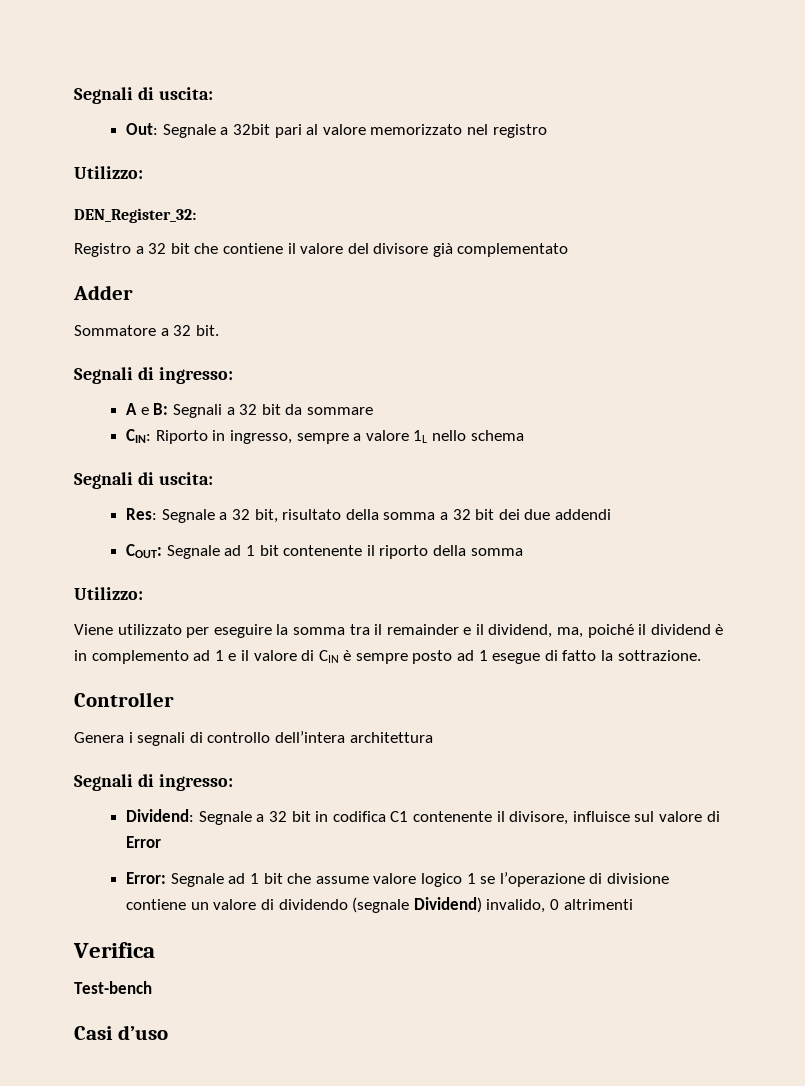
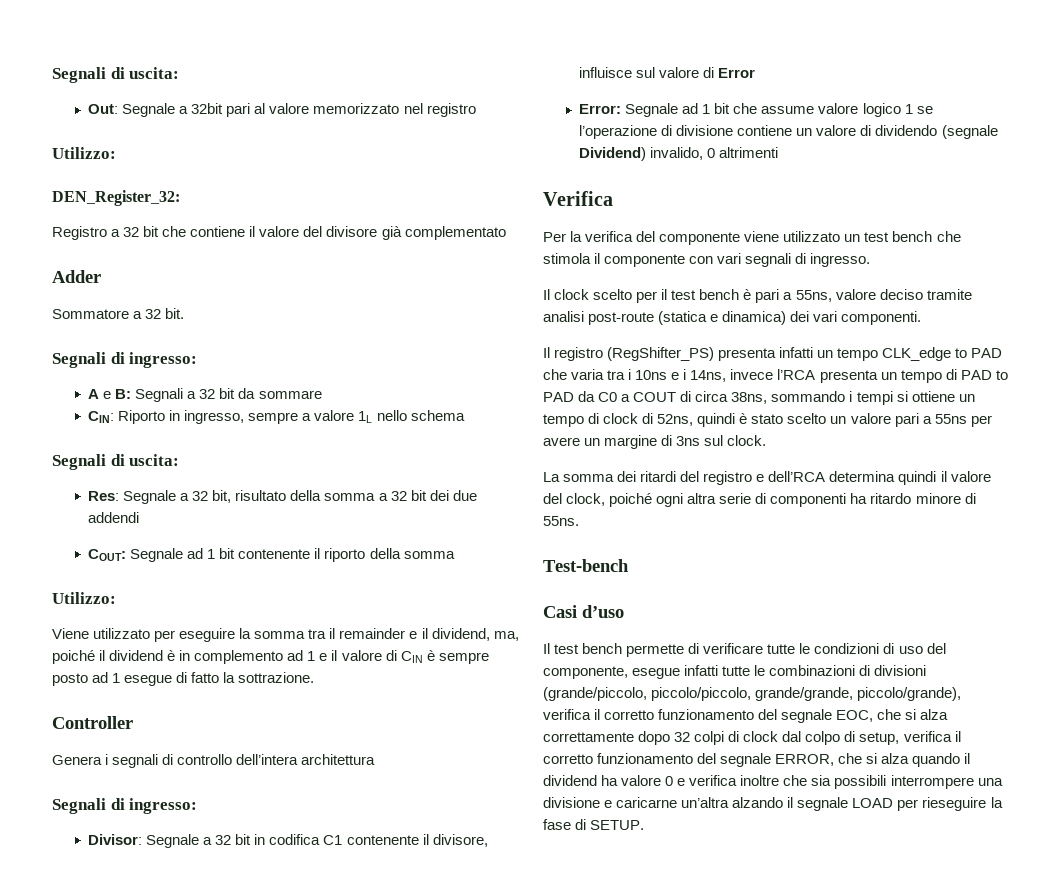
[126,809,195,822] Dividend: -> [88,834,143,845] Divisor:
[74,981,152,994] [74,1025,168,1040] Test-bench // Casi d’uso -> [543,231,961,245] [543,253,871,267] [543,289,972,303] [543,311,922,325] [543,347,1003,361] [543,369,1008,383] [543,391,975,405] [543,413,992,427] [543,435,767,449] [543,471,991,485] [543,493,976,507] [543,516,579,526] [543,559,629,572] [543,605,624,618] [543,643,946,657] [543,665,927,679] [543,687,962,701] [543,709,949,723] [543,731,961,745] [543,753,971,767] [543,775,1003,789] [543,797,1003,811] [543,819,645,830] Per la verifica del componente viene utilizzato un test bench che stimola il componente con vari segnali di ingresso. // Il clock scelto per il test bench è pari a 55ns, valore deciso tramite analisi post-route (statica e dinamica) dei vari componenti. // Il registro (RegShifter_PS) presenta infatti un tempo CLK_edge to PAD che varia tra i 10ns e i 14ns, invece l’RCA presenta un tempo di PAD to PAD da C0 a COUT di circa 38ns, sommando i tempi si ottiene un tempo di clock di 52ns, quindi è stato scelto un valore pari a 55ns per avere un margine di 3ns sul clock. // La somma dei ritardi del registro e dell’RCA determina quindi il valore del clock, poiché ogni altra serie di componenti ha ritardo minore di 55ns. // Test-bench // Casi d’uso // Il test bench permette di verificare tutte le condizioni di uso del componente, esegue infatti tutte le combinazioni di divisioni (grande/piccolo, piccolo/piccolo, grande/grande, piccolo/grande), verifica il corretto funzionamento del segnale EOC, che si alza correttamente dopo 32 colpi di clock dal colpo di setup, verifica il corretto funzionamento del segnale ERROR, che si alza quando il dividend ha valore 0 e verifica inoltre che sia possibili interrompere una divisione e caricarne un’altra alzando il segnale LOAD per rieseguire la fase di SETUP.

